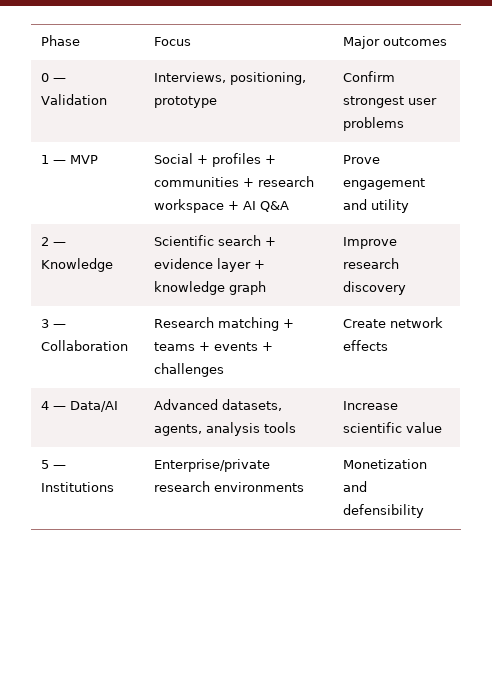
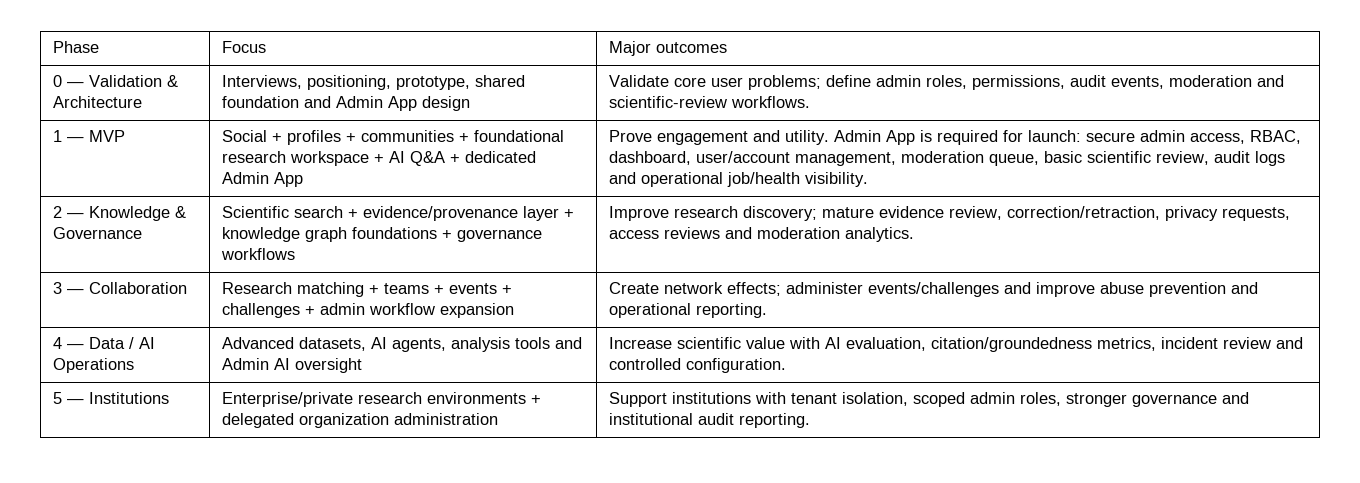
(108, 99) none -> [166,75,178,87] [52,96,142,108] & Architecture
[154,96,218,108] [343,71,396,82] [343,96,438,108] [343,117,405,131] prototype | Confirm strongest user problems -> [395,75,525,90] [221,96,470,111] [608,75,1284,90] [608,96,810,108] prototype, shared foundation and Admin App design | Validate core user problems; define admin roles, permissions, audit events, moderation and scientific-review workflows.
(255, 182) none -> [473,130,564,142] foundational
(290, 206) none -> [449,151,536,163] [221,172,303,187] + dedicated Admin App
[371,199,410,213] utility -> [784,130,1301,145] [608,151,1285,166] [608,172,868,187] utility. Admin App is required for launch: secure admin access, RBAC, dashboard, user/account management, moderation queue, basic scientific review, audit logs and operational job/health visibility.
(114, 265) none -> [174,206,186,218] [52,227,142,239] & Governance
[154,258,214,269] evidence -> [362,206,518,221] evidence/provenance
[343,237,398,249] [343,258,400,269] [343,281,407,295] | Improve research discovery -> [351,227,542,242] [220,248,295,260] [608,206,1290,221] [608,227,914,242] foundations + governance workflows | Improve research discovery; mature evidence review, correction/retraction, privacy requests, access reviews and moderation analytics.
[343,317,444,328] [343,340,389,351] [41,401,119,412] | Create network effects // 4 — Data/AI -> [304,303,514,318] [608,282,1258,297] [608,303,767,318] [52,337,155,349] [52,358,134,373] + admin workflow expansion | Create network effects; administer events/challenges and improve abuse prevention and operational reporting. // 4 — Data / AI Operations
(283, 405) none -> [370,337,387,349] AI
(297, 427) none -> [554,337,582,349] [221,358,362,373] and Admin AI oversight
(443, 427) none -> [788,337,1303,352] [608,358,786,373] with AI evaluation, citation/groundedness metrics, incident review and controlled configuration.
[343,459,428,469] [343,481,368,492] [343,504,425,518] | Monetization and defensibility -> [530,395,541,404] [221,413,498,428] [608,392,1249,407] [608,413,810,428] + delegated organization administration | Support institutions with tenant isolation, scoped admin roles, stronger governance and institutional audit reporting.

